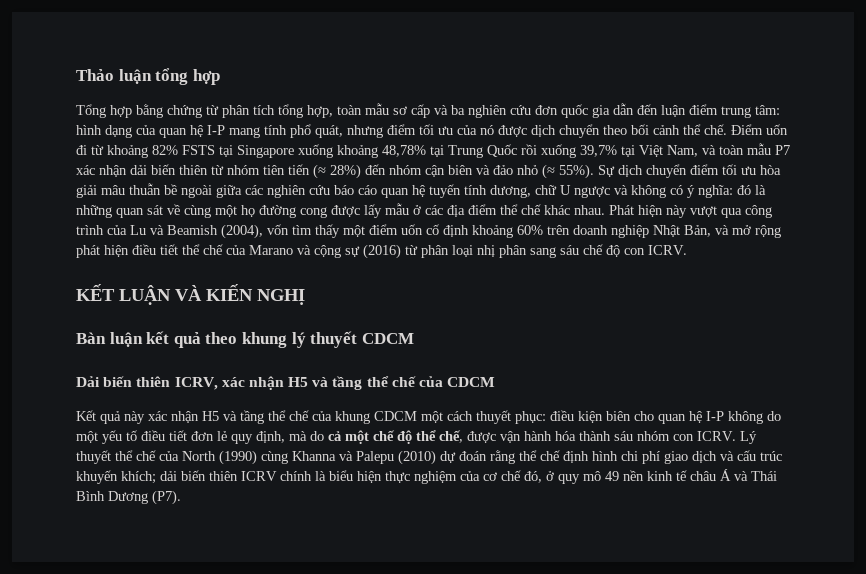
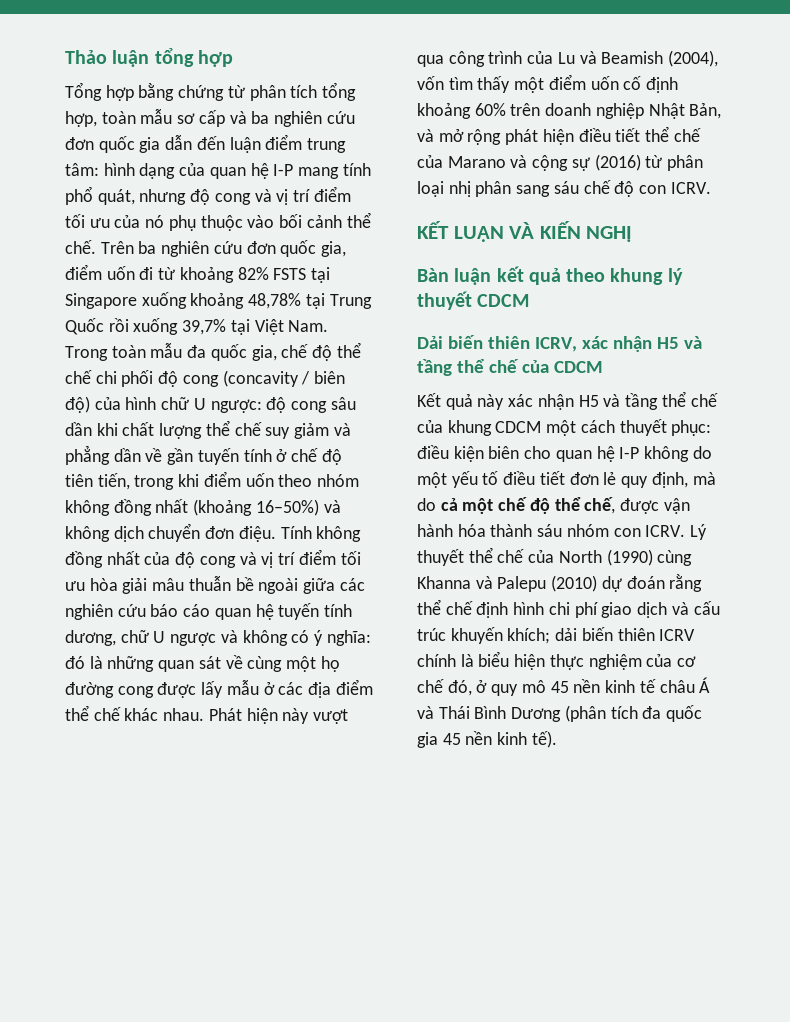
(383, 131) none -> [190,189,311,205] độ cong và vị trí
[498,124,763,138] được dịch chuyển theo bối cảnh thể chế. Điểm -> [168,212,371,231] [65,240,347,257] [65,264,102,280] phụ thuộc vào bối cảnh thể chế. Trên ba nghiên cứu đơn quốc gia, điểm
[667,143,790,157] [76,164,687,179] Nam, và toàn mẫu P7 xác nhận dải biến thiên từ nhóm tiên tiến (≈ 28%) đến nhóm cận biên và đảo nhỏ (≈ 55%). Sự dịch chuyển -> [288,320,329,332] [65,342,361,361] [65,370,346,387] [65,396,356,413] [65,420,351,439] [65,445,342,465] [65,471,360,490] [65,499,341,516] [65,523,362,542] [65,551,296,568] Nam. Trong toàn mẫu đa quốc gia, chế độ thể chế chi phối độ cong (concavity / biên độ) của hình chữ U ngược: độ cong sâu dần khi chất lượng thể chế suy giảm và phẳng dần về gần tuyến tính ở chế độ tiên tiến, trong khi điểm uốn theo nhóm không đồng nhất (khoảng 16–50%) và không dịch chuyển đơn điệu. Tính không đồng nhất của độ cong và vị trí
[605,471,619,481] 49 -> [550,681,569,693] 45
[152,490,181,505] (P7). -> [564,705,703,722] [417,731,557,748] (phân tích đa quốc gia 45 nền kinh tế).

